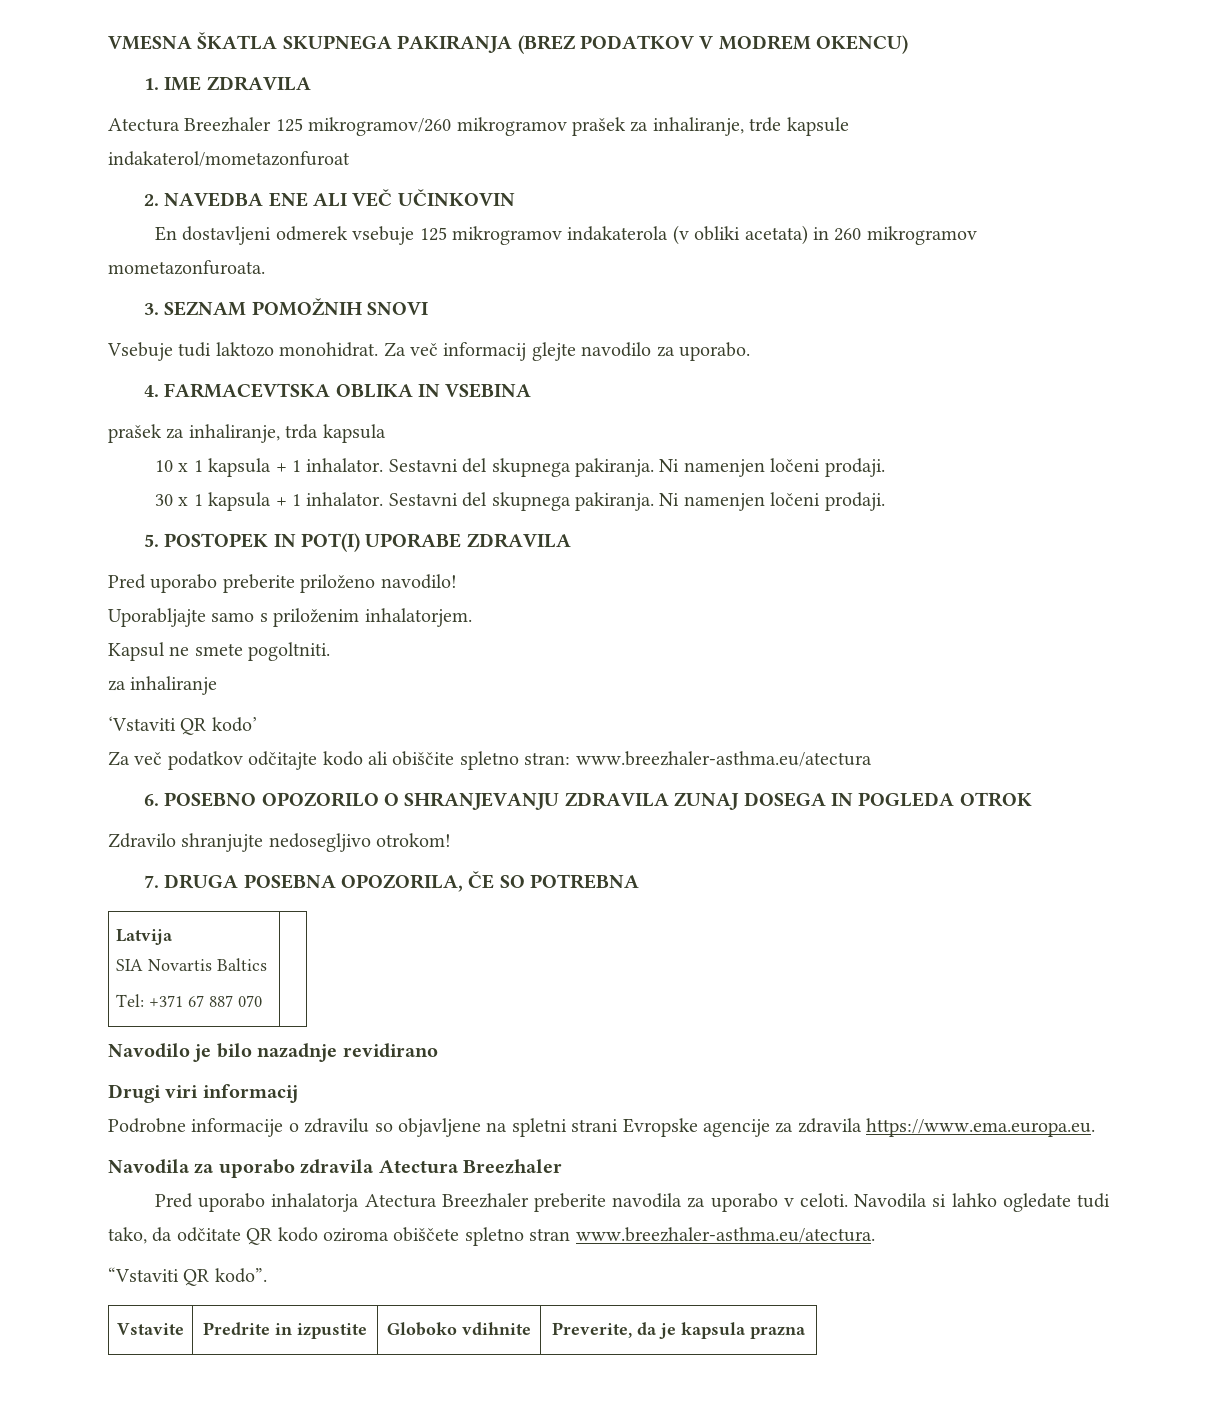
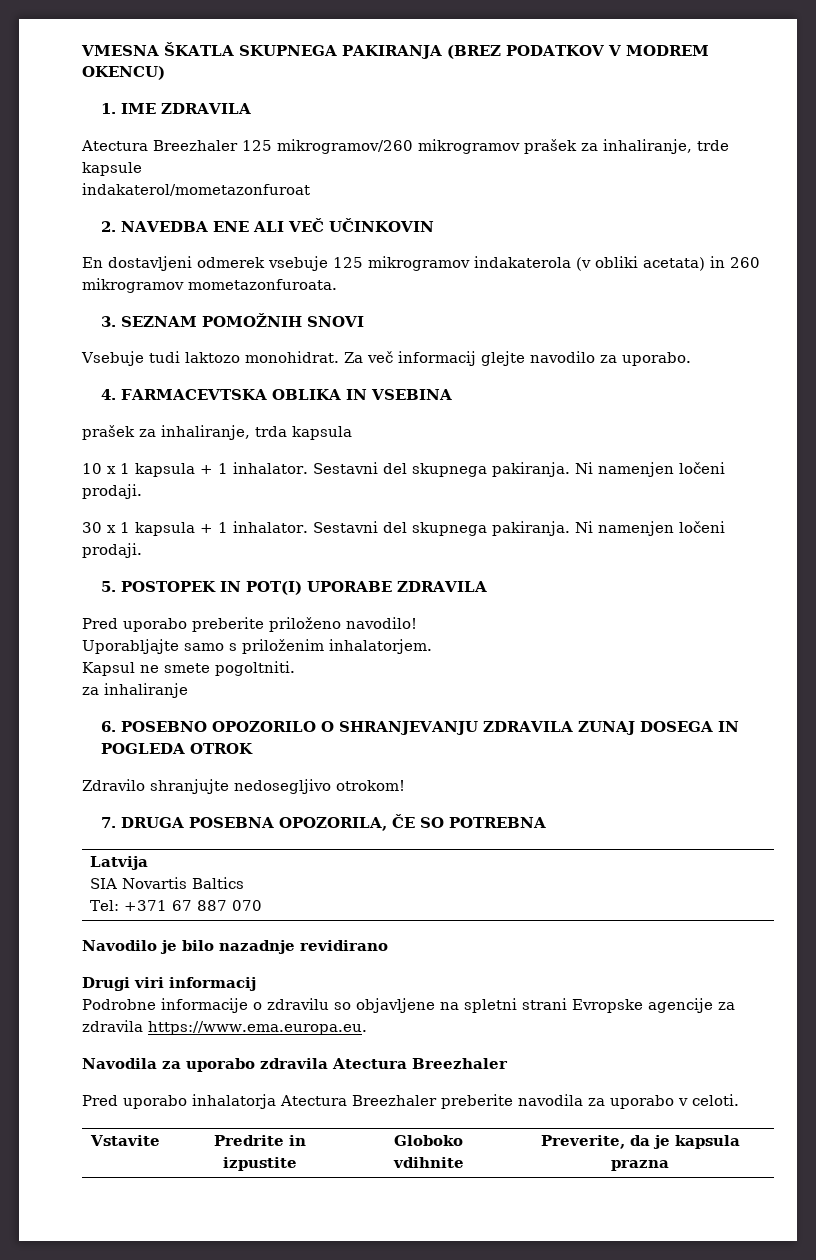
[108,716,257,735] [108,751,872,770] // ‘Vstaviti QR kodo’ // Za več podatkov odčitajte kodo ali obiščite spletno stran: www.breezhaler-asthma.eu/atectura -> (188, 690) none
[854,1193,1110,1212] [108,1227,875,1246] [108,1267,267,1286] Navodila si lahko ogledate tudi tako, da odčitate QR kodo oziroma obiščete spletno stran www.breezhaler-asthma.eu/atectura. // “Vstaviti QR kodo”. -> (739, 1100) none

